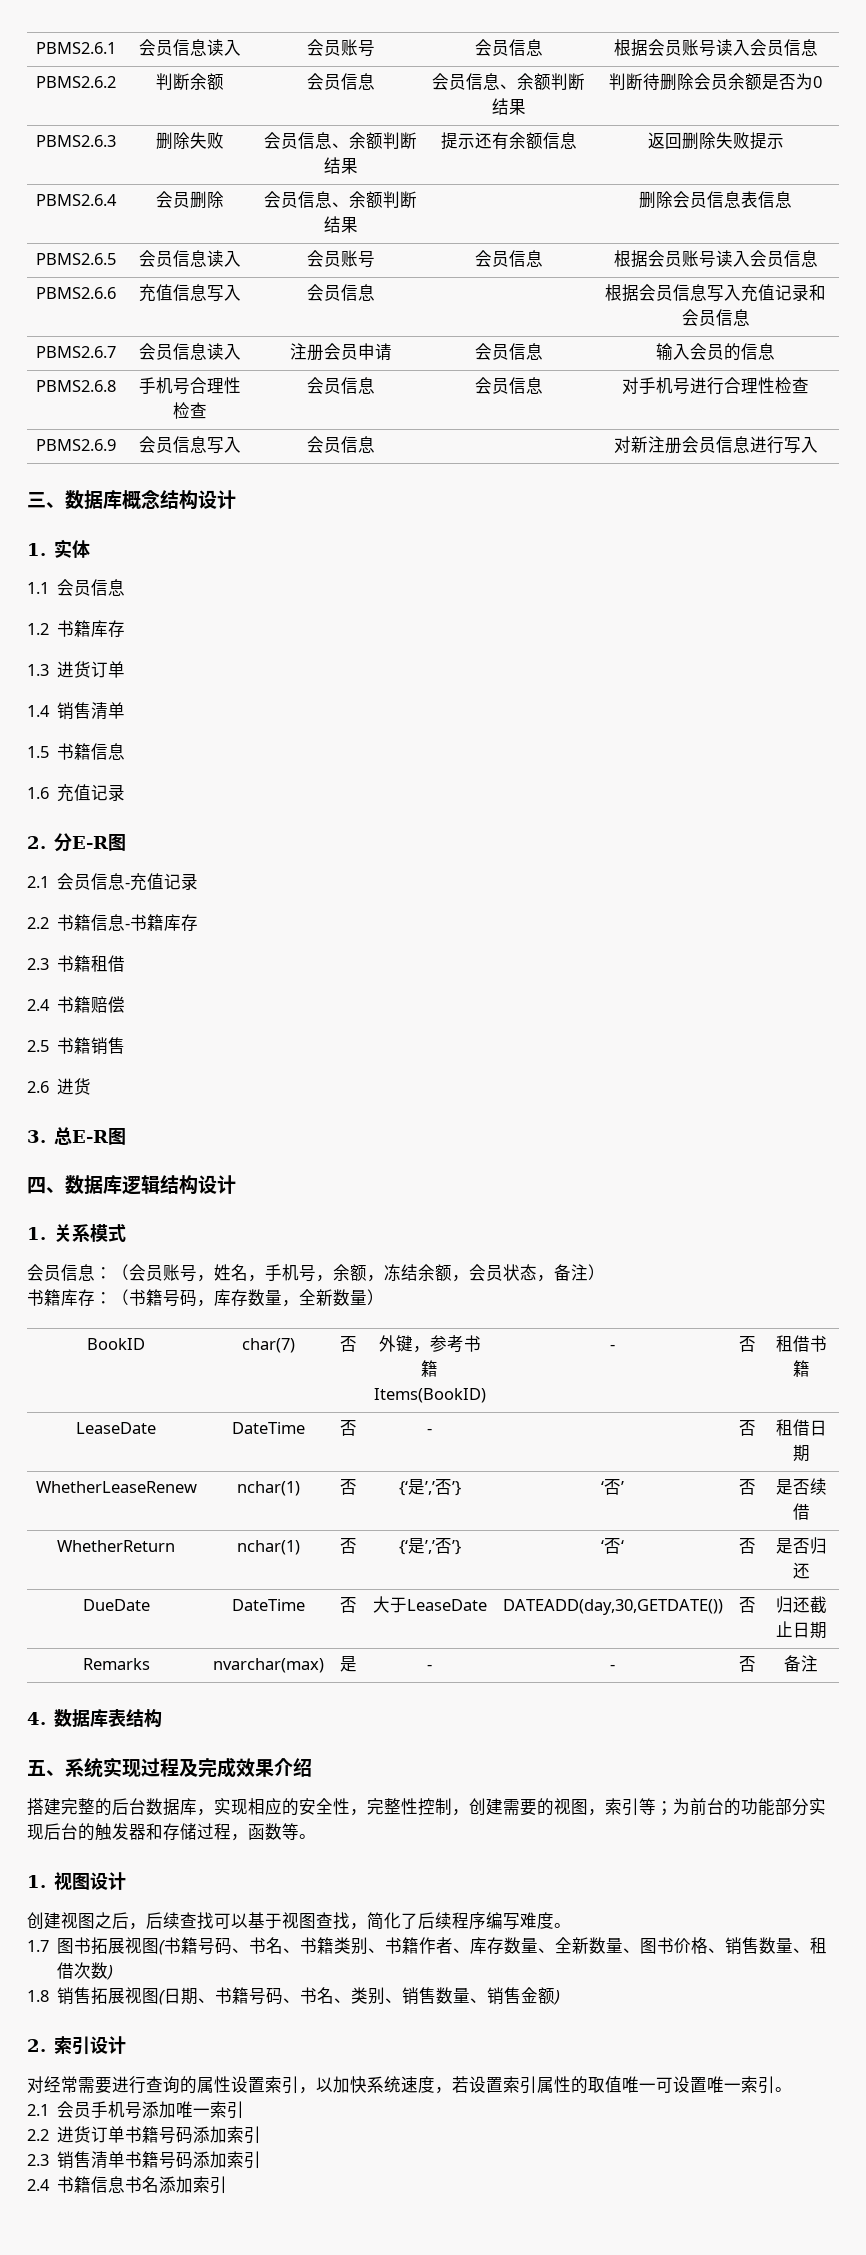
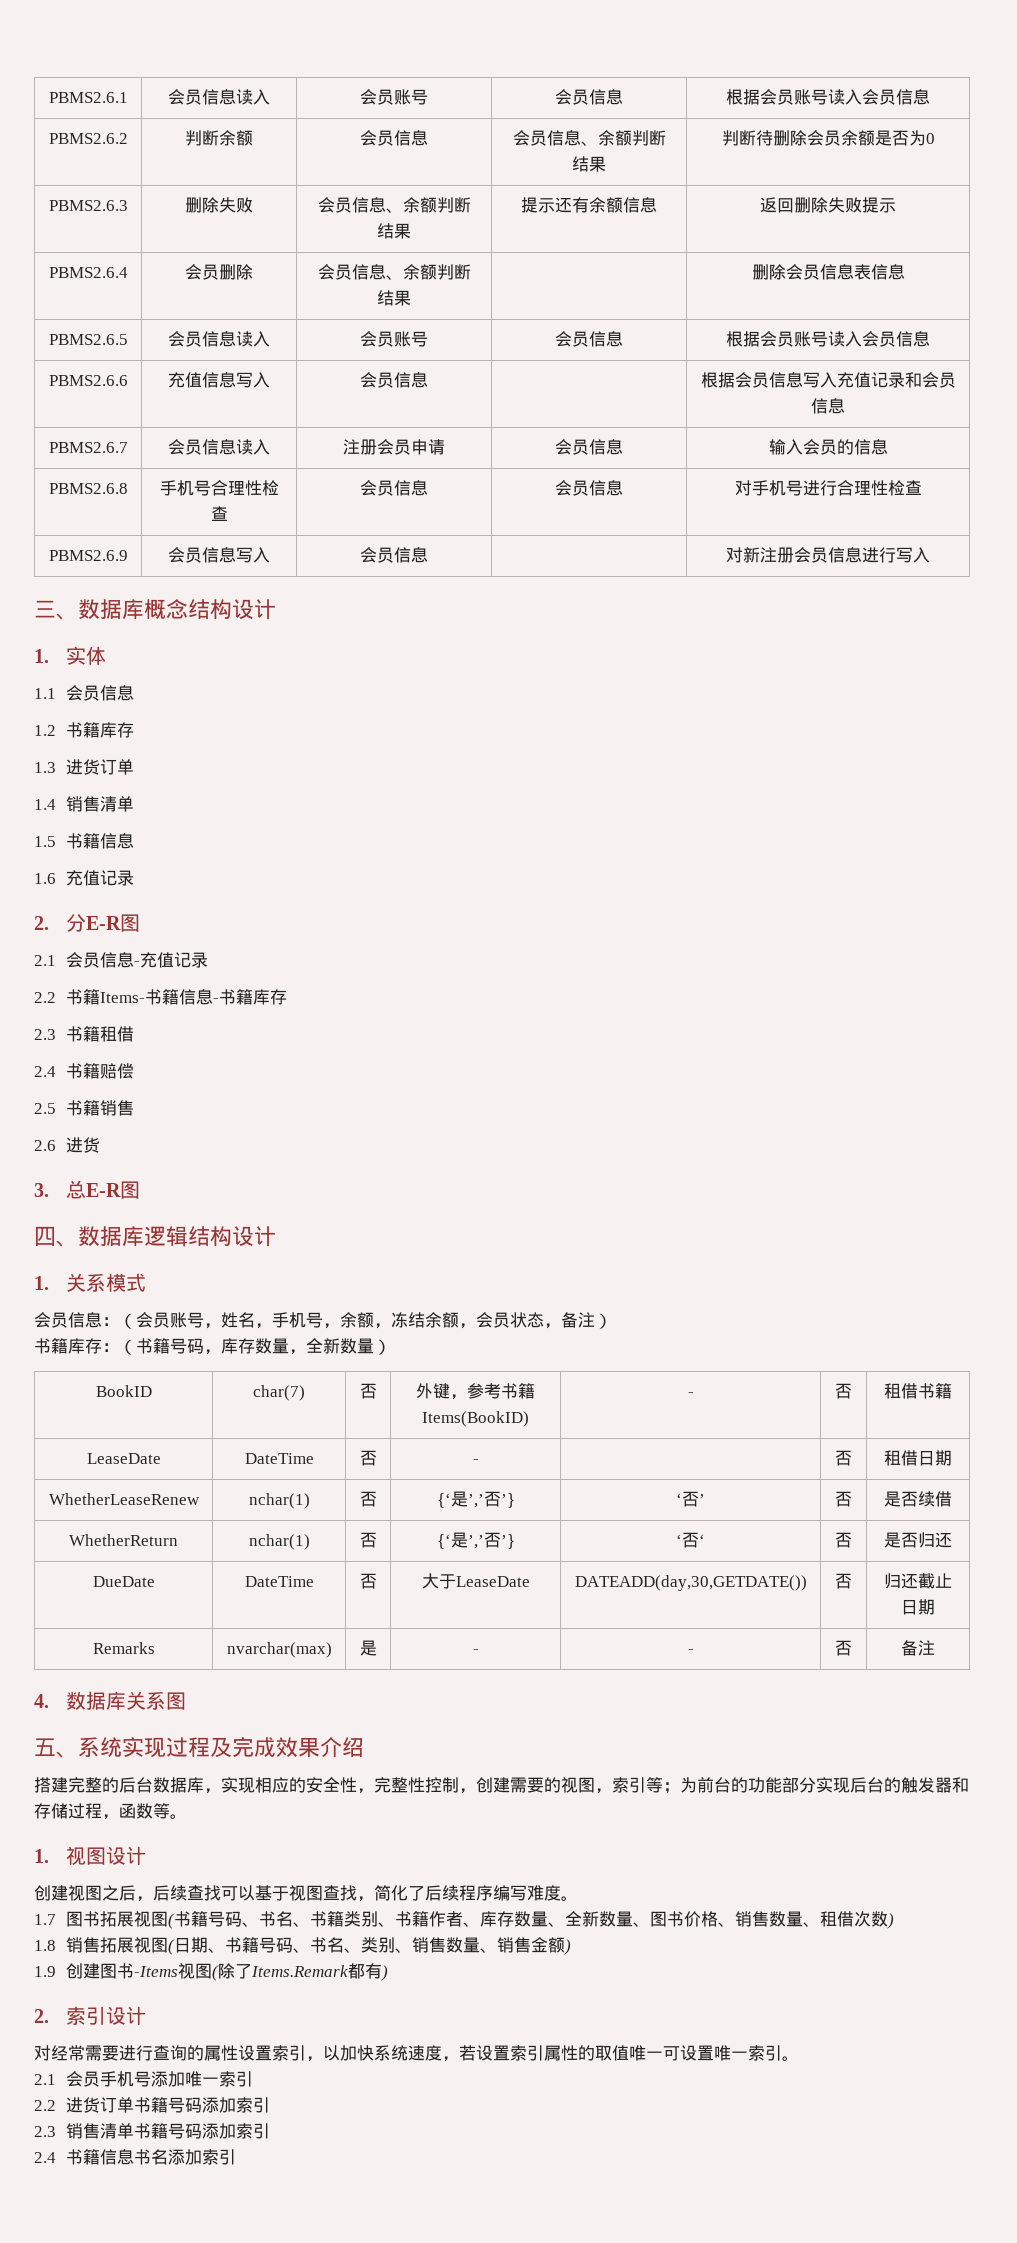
(92, 922) none -> [99,989,179,1005] Items-书籍
[108,1709,163,1728] 表结构 -> [125,1691,186,1710] 关系图
(561, 1997) none -> [34,1963,388,1981] // 1.9创建图书-Items视图(除了Items.Remark都有)

